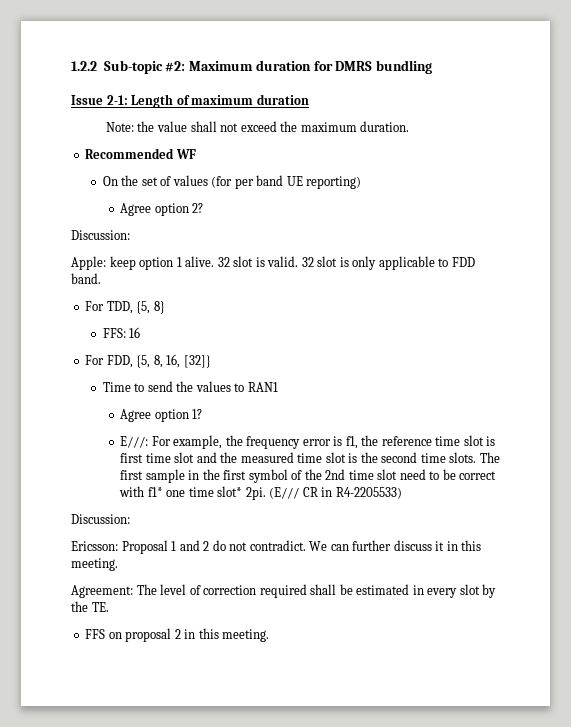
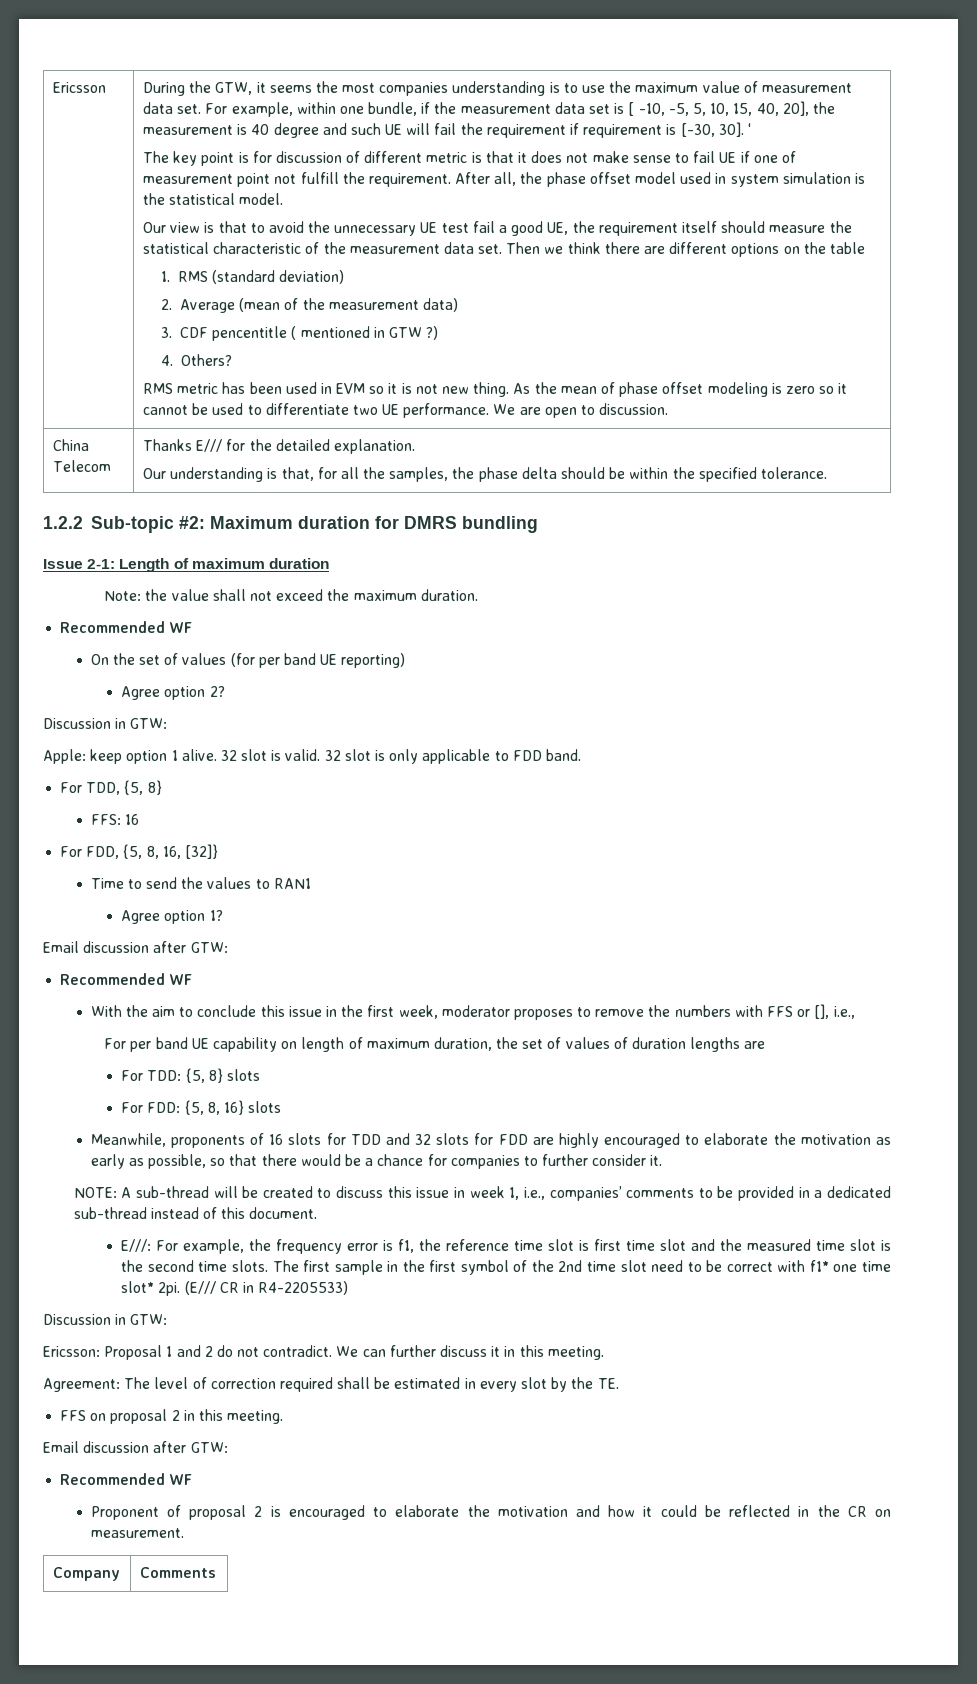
(71, 66) none -> [52,82,106,93] [142,81,852,96] [142,101,835,117] [142,122,751,138] [142,151,796,166] [142,172,865,187] [142,193,284,205] [142,221,852,236] [142,242,865,257] [161,270,345,284] [161,298,459,313] [161,326,439,341] [161,354,233,366] [142,382,848,397] [142,403,669,418] [52,439,89,451] [52,460,111,472] [142,439,415,454] [142,467,827,482] Ericsson | During the GTW, it seems the most companies understanding is to use the maximum value of measurement data set. For example, within one bundle, if the measurement data set is [ -10, -5, 5, 10, 15, 40, 20], the measurement is 40 degree and such UE will fail the requirement if requirement is [-30, 30]. ‘ // The key point is for discussion of different metric is that it does not make sense to fail UE if one of measurement point not fulfill the requirement. After all, the phase offset model used in system simulation is the statistical model. // Our view is that to avoid the unnecessary UE test fail a good UE, the requirement itself should measure the statistical characteristic of the measurement data set. Then we think there are different options on the table // 1. RMS (standard deviation) // 2. Average (mean of the measurement data) // 3. CDF pencentitle ( mentioned in GTW ?) // 4. Others? // RMS metric has been used in EVM so it is not new thing. As the mean of phase offset modeling is zero so it cannot be used to differentiate two UE performance. We are open to discussion. // China Telecom | Thanks E/// for the detailed explanation. // Our understanding is that, for all the samples, the phase delta should be within the specified tolerance. //
[71,230,130,240] Discussion: -> [43,718,168,729] Discussion in GTW:
(203, 414) none -> [43,941,228,953] [60,973,193,985] [90,1004,855,1020] [104,1037,766,1052] [121,1068,261,1083] [121,1100,282,1115] [90,1133,892,1148] [90,1154,663,1169] [73,1186,892,1201] [73,1207,318,1219] // Email discussion after GTW: // Recommended WF // With the aim to conclude this issue in the first week, moderator proposes to remove the numbers with FFS or [], i.e., // For per band UE capability on length of maximum duration, the set of values of duration lengths are // For TDD: {5, 8} slots // For FDD: {5, 8, 16} slots // Meanwhile, proponents of 16 slots for TDD and 32 slots for FDD are highly encouraged to elaborate the motivation as early as possible, so that there would be a chance for companies to further consider it. // NOTE: A sub-thread will be created to discuss this issue in week 1, i.e., companies’ comments to be provided in a dedicated sub-thread instead of this document.
[71,514,130,524] Discussion: -> [43,1314,168,1325] Discussion in GTW:
(270, 635) none -> [43,1441,228,1453] [60,1473,193,1485] [90,1505,891,1520] [90,1528,184,1538] [52,1567,120,1581] [139,1567,216,1578] // Email discussion after GTW: // Recommended WF // Proponent of proposal 2 is encouraged to elaborate the motivation and how it could be reflected in the CR on measurement. // Company | Comments

